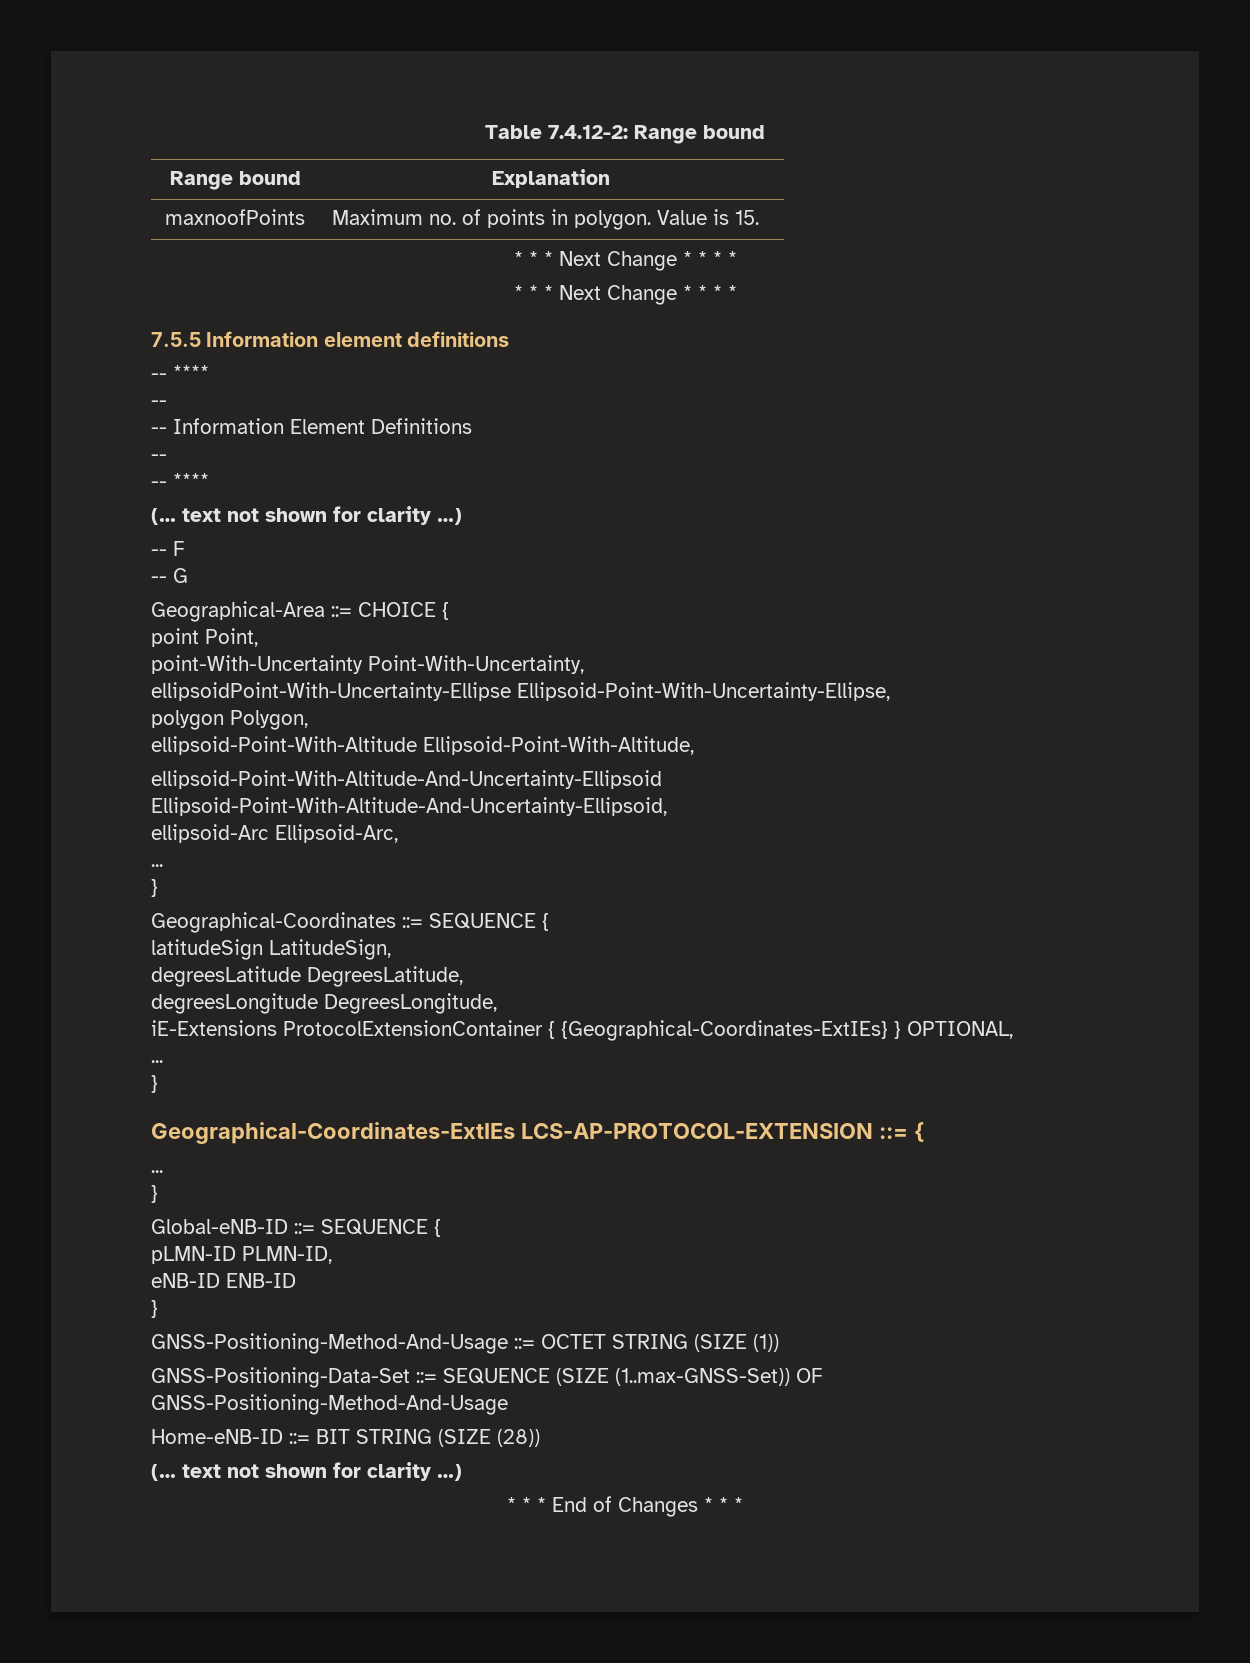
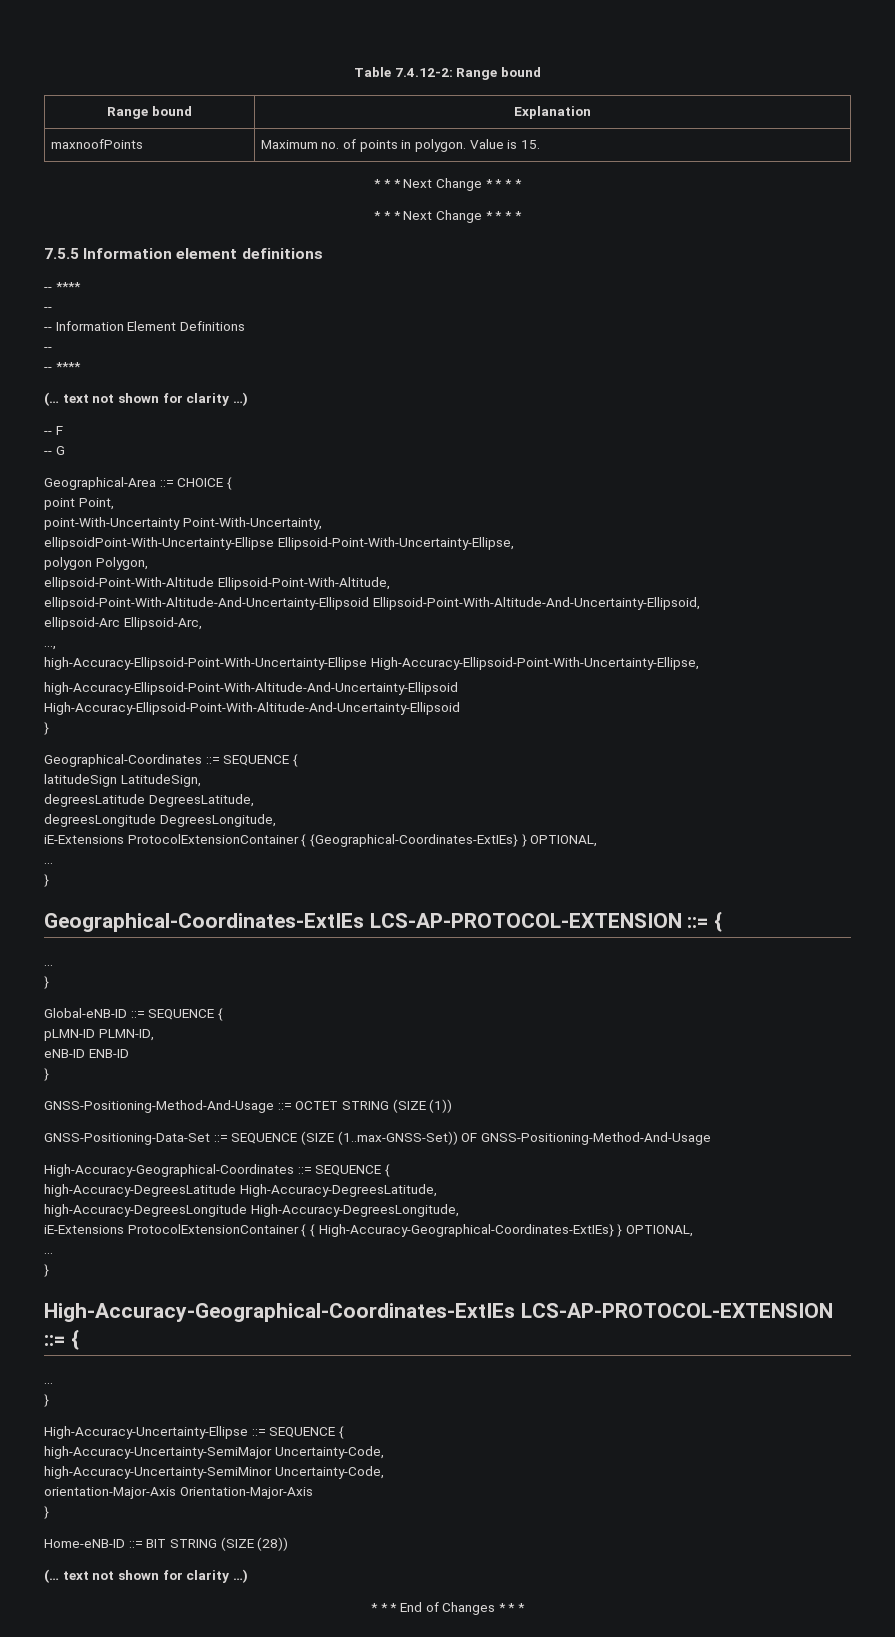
[151,864,163,867] ... -> [44,646,56,650] [44,657,699,670] [44,682,458,695] [44,702,460,715] ..., // high-Accuracy-Ellipsoid-Point-With-Uncertainty-Ellipse High-Accuracy-Ellipsoid-Point-With-Uncertainty-Ellipse, // high-Accuracy-Ellipsoid-Point-With-Altitude-And-Uncertainty-Ellipsoid High-Accuracy-Ellipsoid-Point-With-Altitude-And-Uncertainty-Ellipsoid
(508, 1404) none -> [44,1164,390,1177] [44,1184,437,1197] [44,1204,459,1217] [44,1224,693,1237] [44,1253,53,1254] [44,1264,49,1277] [44,1303,833,1322] [44,1329,79,1350] [44,1383,53,1384] [44,1394,49,1407] [44,1426,344,1439] [44,1446,384,1459] [44,1466,384,1479] [44,1487,313,1499] [44,1506,49,1519] // High-Accuracy-Geographical-Coordinates ::= SEQUENCE { // high-Accuracy-DegreesLatitude High-Accuracy-DegreesLatitude, // high-Accuracy-DegreesLongitude High-Accuracy-DegreesLongitude, // iE-Extensions ProtocolExtensionContainer { { High-Accuracy-Geographical-Coordinates-ExtIEs} } OPTIONAL, // ... // } // High-Accuracy-Geographical-Coordinates-ExtIEs LCS-AP-PROTOCOL-EXTENSION ::= { // ... // } // High-Accuracy-Uncertainty-Ellipse ::= SEQUENCE { // high-Accuracy-Uncertainty-SemiMajor Uncertainty-Code, // high-Accuracy-Uncertainty-SemiMinor Uncertainty-Code, // orientation-Major-Axis Orientation-Major-Axis // }

